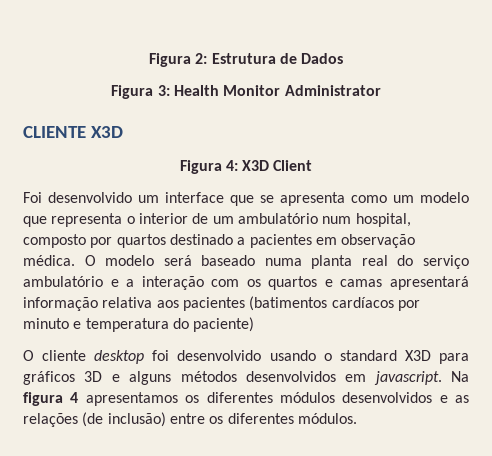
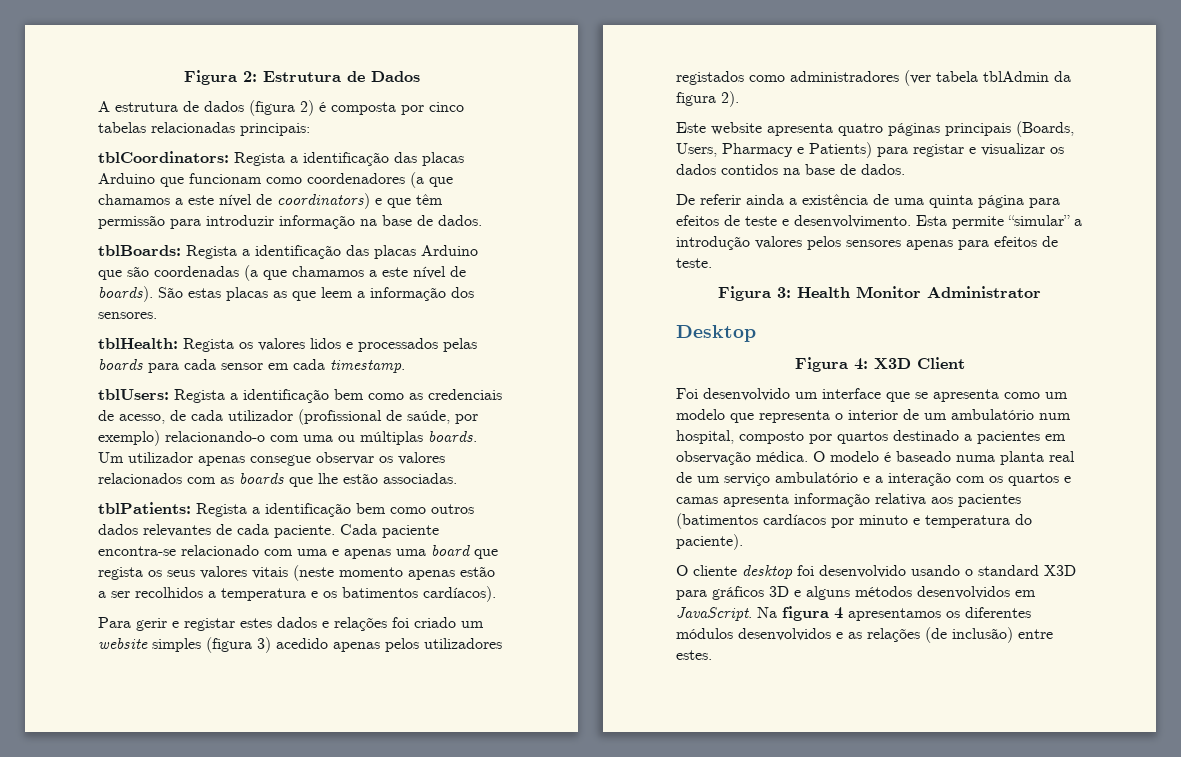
(344, 58) none -> [98,100,464,116] [98,122,310,136] [98,151,464,166] [98,172,453,188] [98,193,443,209] [98,215,482,229] [98,245,478,259] [98,265,466,281] [98,286,474,302] [98,312,157,319] [98,338,477,352] [98,359,405,373] [98,389,502,403] [98,409,478,425] [98,430,477,446] [98,452,445,466] [98,473,457,487] [98,502,474,517] [98,524,439,538] [98,545,498,559] [98,565,495,581] [98,586,496,602] [98,617,484,631] [98,637,502,653] [676,70,1071,86] [676,91,739,107] [676,121,1074,137] [676,142,1064,158] [676,164,905,175] [676,194,1060,208] [676,215,1082,229] [676,236,1058,250] [676,258,712,268] // A estrutura de dados (figura 2) é composta por cinco tabelas relacionadas principais: // tblCoordinators: Regista a identificação das placas Arduino que funcionam como coordenadores (a que chamamos a este nível de coordinators) e que têm permissão para introduzir informação na base de dados. // tblBoards: Regista a identificação das placas Arduino que são coordenadas (a que chamamos a este nível de boards). São estas placas as que leem a informação dos sensores. // tblHealth: Regista os valores lidos e processados pelas boards para cada sensor em cada timestamp. // tblUsers: Regista a identificação bem como as credenciais de acesso, de cada utilizador (profissional de saúde, por exemplo) relacionando-o com uma ou múltiplas boards. Um utilizador apenas consegue observar os valores relacionados com as boards que lhe estão associadas. // tblPatients: Regista a identificação bem como outros dados relevantes de cada paciente. Cada paciente encontra-se relacionado com uma e apenas uma board que regista os seus valores vitais (neste momento apenas estão a ser recolhidos a temperatura e os batimentos cardíacos). // Para gerir e registar estes dados e relações foi criado um website simples (figura 3) acedido apenas pelos utilizadores registados como administradores (ver tabela tblAdmin da figura 2). // Este website apresenta quatro páginas principais (Boards, Users, Pharmacy e Patients) para registar e visualizar os dados contidos na base de dados. // De referir ainda a existência de uma quinta página para efeitos de teste e desenvolvimento. Esta permite “simular” a introdução valores pelos sensores apenas para efeitos de teste.
[23,126,123,138] CLIENTE X3D -> [676,325,756,342] Desktop
[163,255,192,266] será -> [884,452,891,462] é
[397,255,414,266] do -> [676,472,720,483] de um
[389,276,469,290] apresentará -> [723,494,789,507] apresenta
[193,317,255,332] paciente) -> [676,534,743,550] paciente).
[373,371,442,385] javascript. -> [676,607,752,621] JavaScript.
[209,413,357,424] os diferentes módulos. -> [676,650,712,660] estes.

